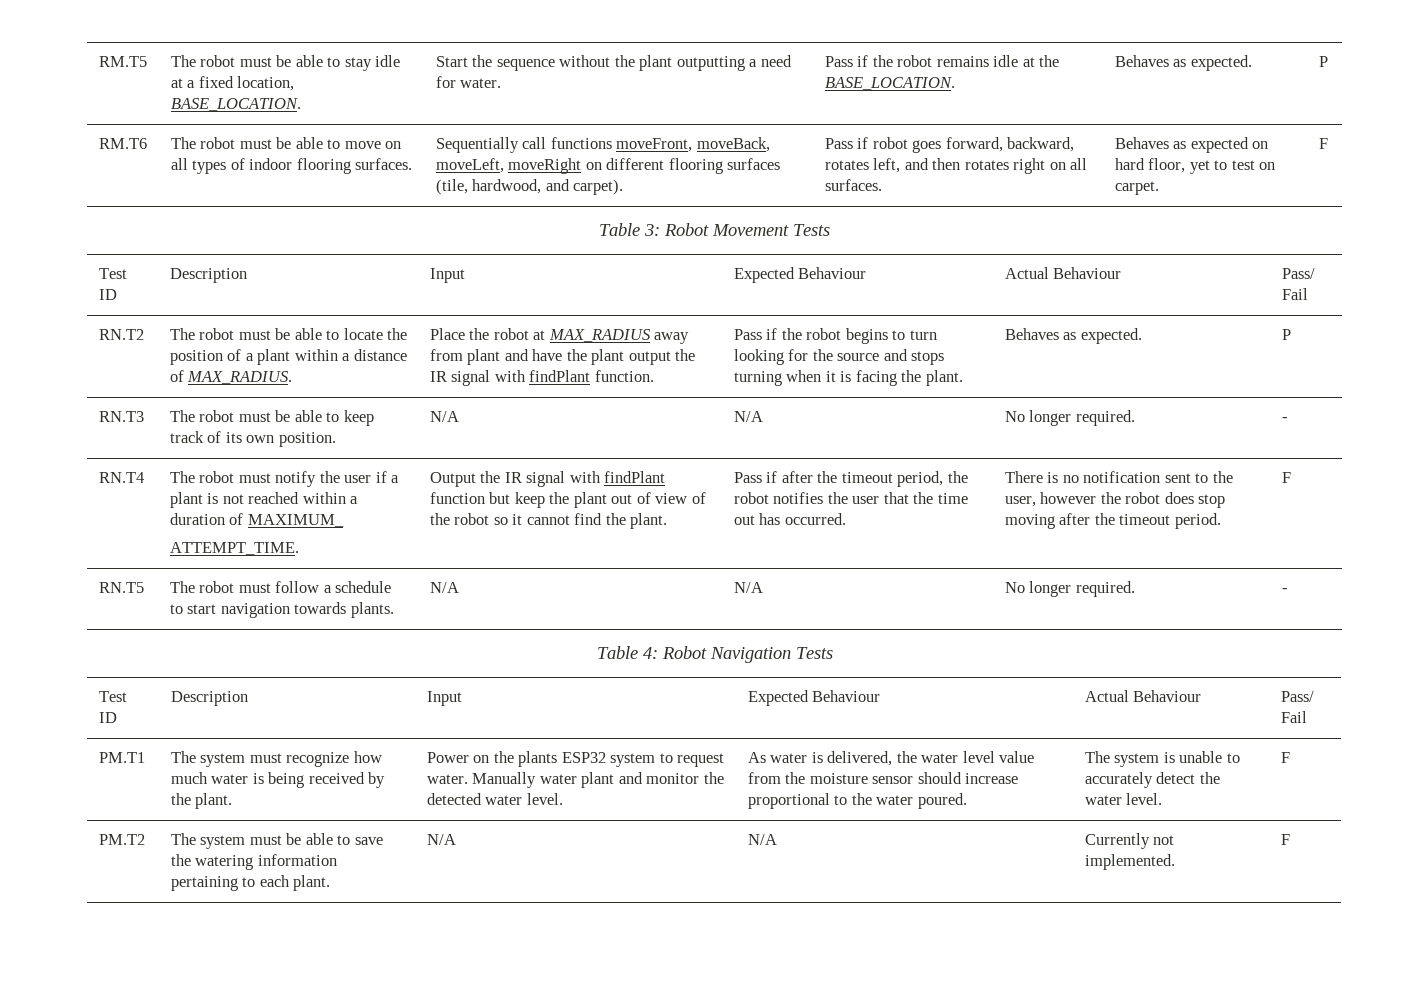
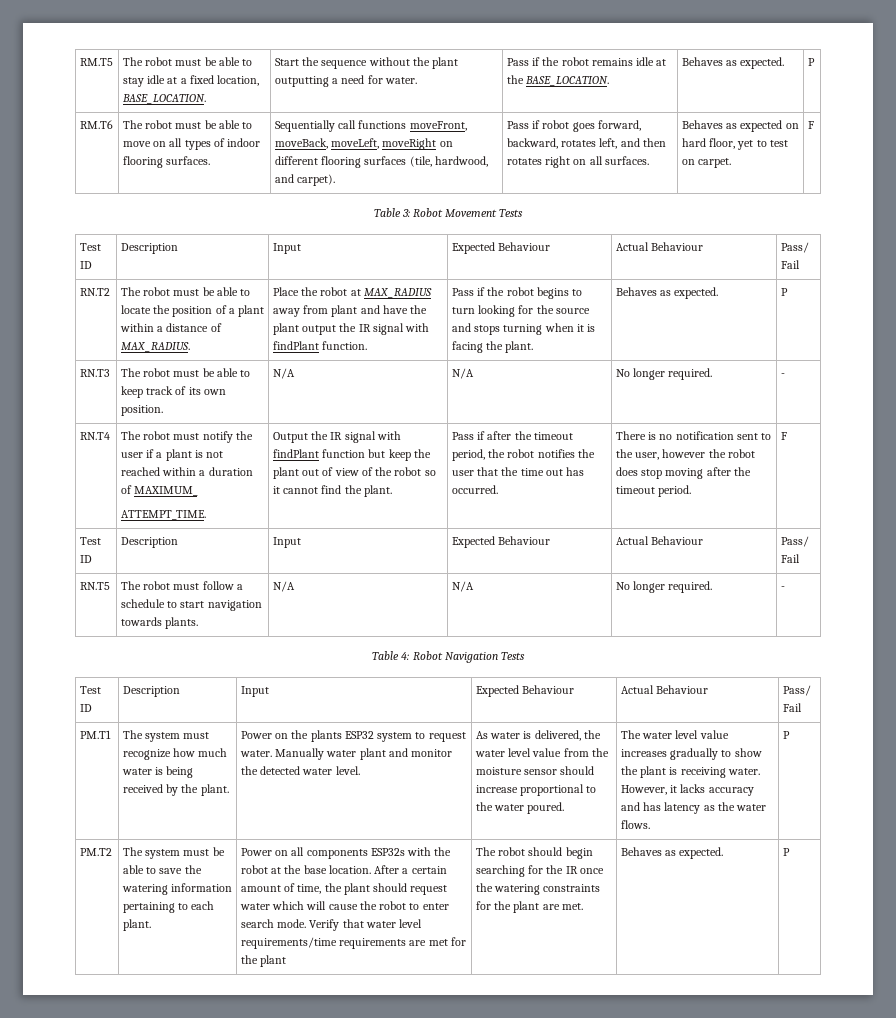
(1291, 477) none -> [79,537,101,545] [79,555,92,563] [120,537,178,548] [272,537,301,548] [451,536,551,548] [615,536,704,545] [780,536,809,547] [780,554,800,563] // Test ID | Description | Input | Expected Behaviour | Actual Behaviour | Pass/ Fail
[1114,751,1240,767] [1084,772,1220,788] [1084,793,1163,805] [1280,752,1290,763] system is unable to accurately detect the water level. | F -> [642,730,729,739] [620,748,762,760] [620,766,760,778] [620,784,754,796] [620,802,767,814] [620,820,650,829] [782,731,790,739] water level value increases gradually to show the plant is receiving water. However, it lacks accuracy and has latency as the water flows. | P
[426,834,456,845] [747,834,777,845] [1084,833,1175,849] [1084,854,1175,870] [1280,834,1290,845] N/A | N/A | Currently not implemented. | F -> [240,847,452,859] [240,865,447,874] [240,883,448,895] [239,901,449,910] [240,919,423,931] [240,937,466,949] [240,955,287,967] [475,847,593,859] [475,865,604,877] [475,883,601,895] [475,901,583,913] [620,847,724,859] [782,848,790,856] Power on all components ESP32s with the robot at the base location. After a certain amount of time, the plant should request water which will cause the robot to enter search mode. Verify that water level requirements/time requirements are met for the plant | The robot should begin searching for the IR once the watering constraints for the plant are met. | Behaves as expected. | P

